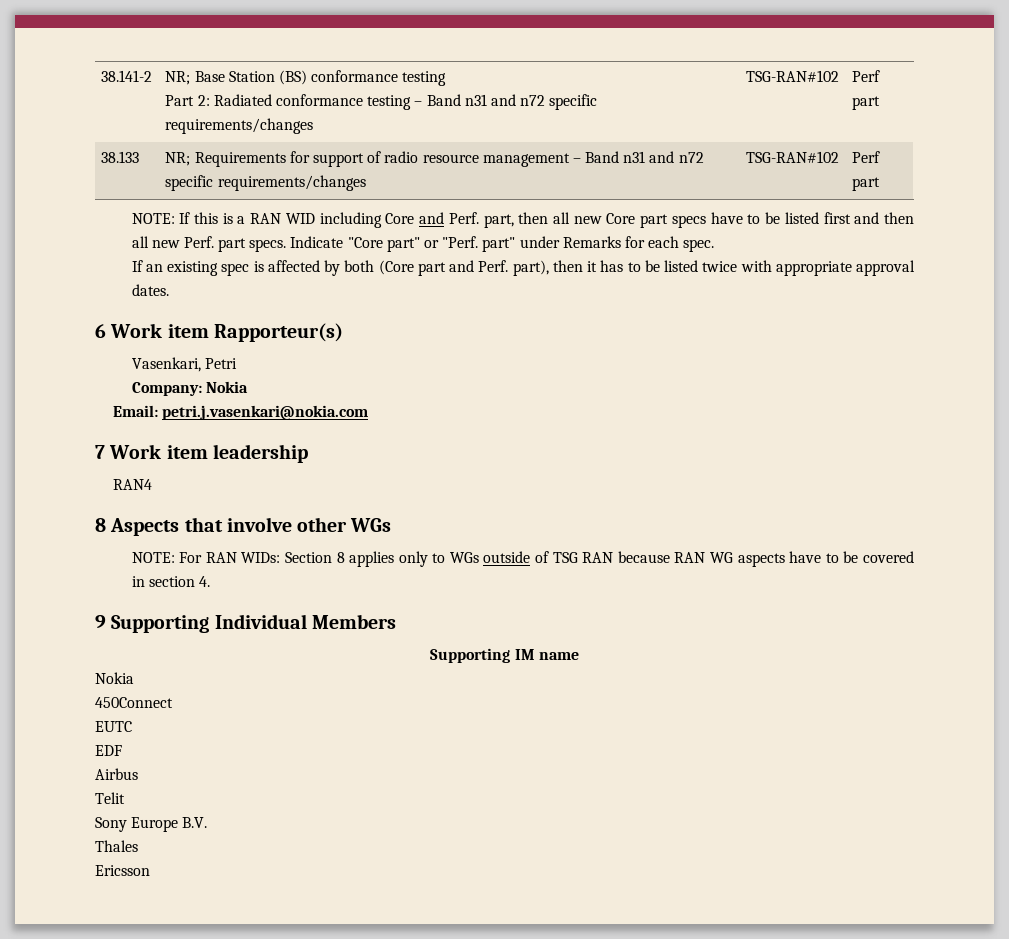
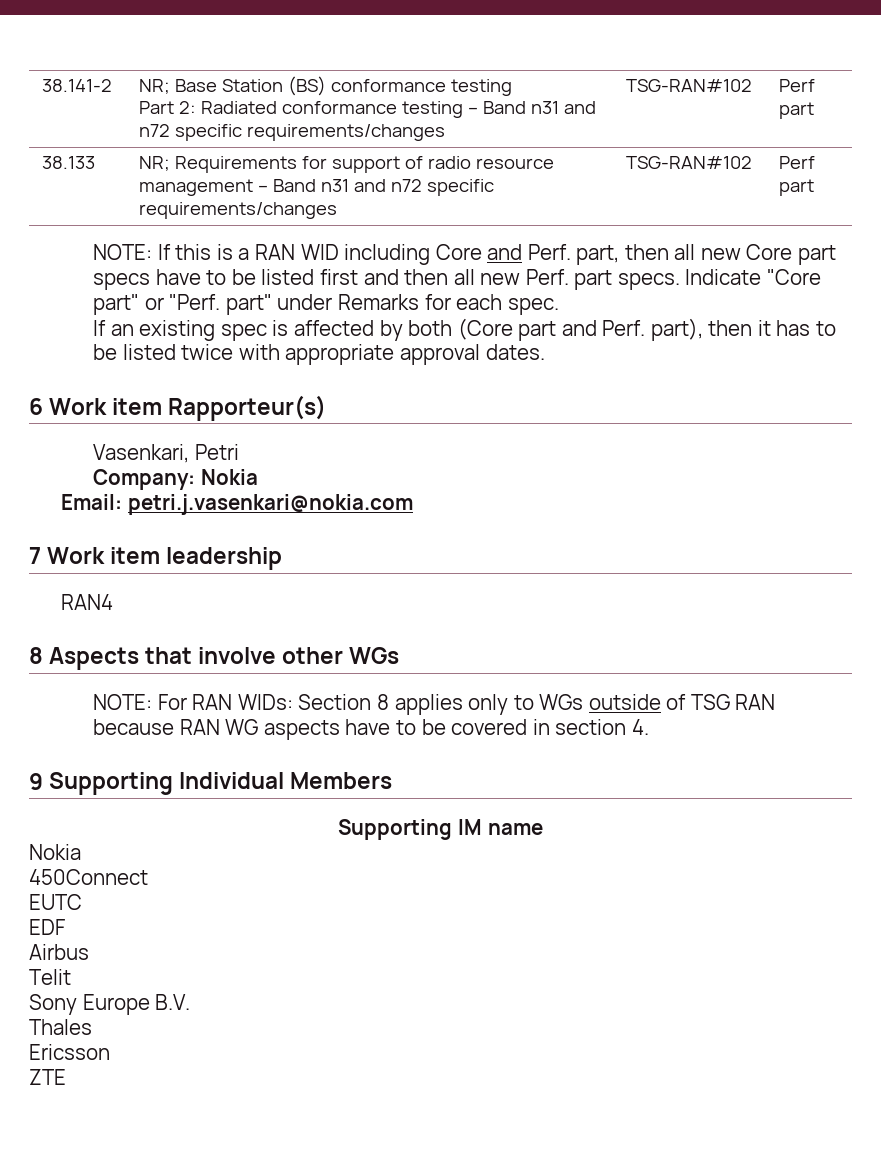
(150, 870) none -> [29,1069,66,1085] // ZTE

